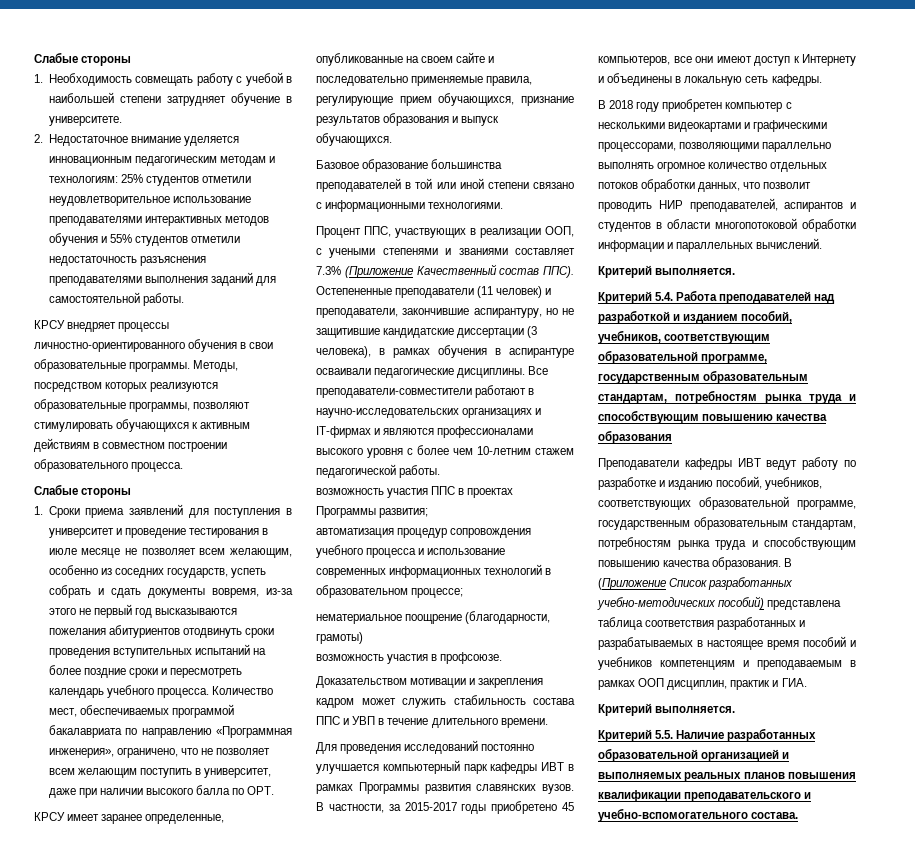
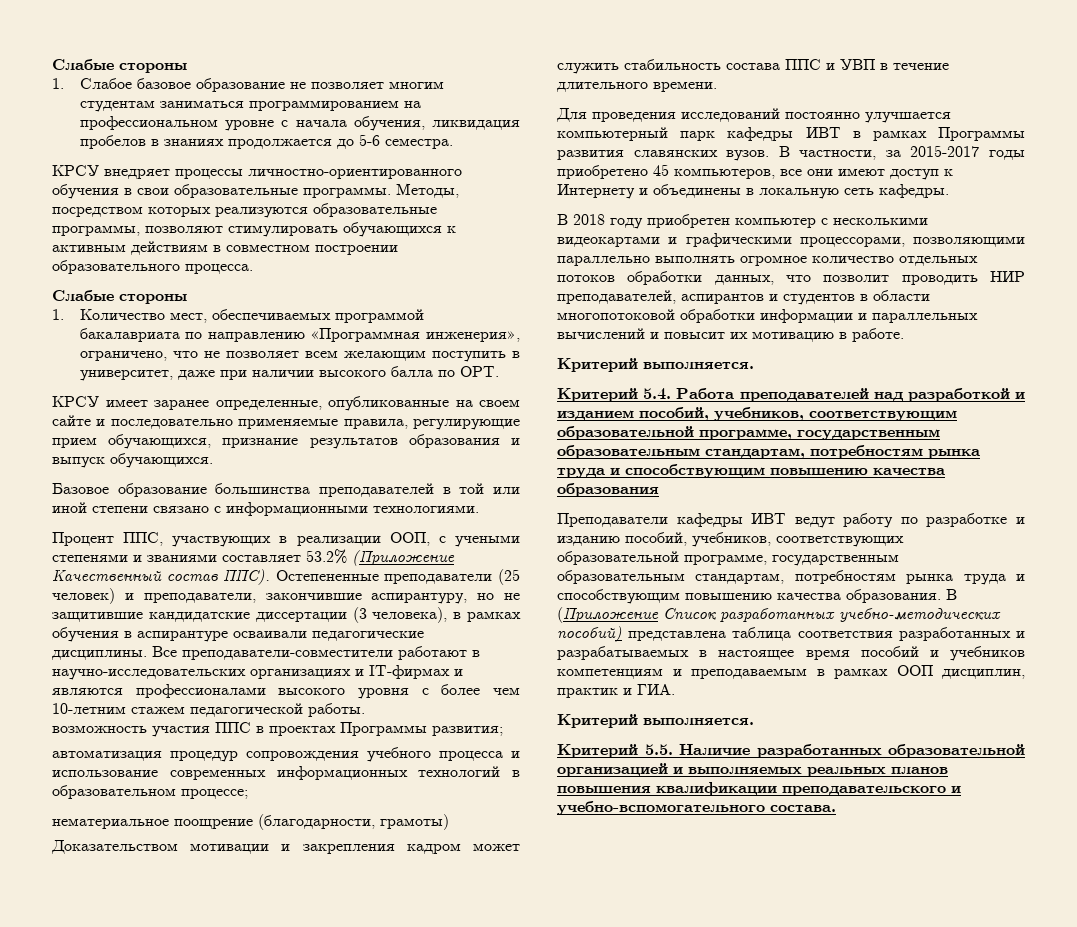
[34,52,132,66] [34,72,292,86] [48,92,292,106] [48,116,122,126] [34,134,239,146] [48,156,276,166] [48,174,252,186] [48,196,251,206] [48,216,269,226] [48,233,241,246] [48,256,206,266] [48,272,277,286] [48,292,184,306] Слабые стороны // 1. Необходимость совмещать работу с учебой в наибольшей степени затрудняет обучение в университете. // 2. Недостаточное внимание уделяется инновационным педагогическим методам и технологиям: 25% студентов отметили неудовлетворительное использование преподавателями интерактивных методов обучения и 55% студентов отметили недостаточность разъяснения преподавателями выполнения заданий для самостоятельной работы. -> [52,59,187,73] [52,78,444,92] [79,100,421,112] [79,116,520,131] [79,134,453,149] Слабые стороны // 1. Слабое базовое образование не позволяет многим студентам заниматься программированием на профессиональном уровне с начала обучения, ликвидация пробелов в знаниях продолжается до 5-6 семестра.
[48,504,292,518] [48,528,269,538] [48,548,292,558] [48,565,267,578] [48,585,293,598] [48,604,238,618] [48,625,275,638] [48,644,267,658] [48,665,243,678] [48,685,209,698] Сроки приема заявлений для поступления в университет и проведение тестирования в июле месяце не позволяет всем желающим, особенно из соседних государств, успеть собрать и сдать документы вовремя, из-за этого не первый год высказываются пожелания абитуриентов отодвинуть сроки проведения вступительных испытаний на более поздние сроки и пересмотреть календарь учебного процесса. -> (64, 314) none
[316,266,341,275] 7.3% -> [306,549,347,564] 53.2%
[477,286,494,298] (11 -> [498,569,520,585] (25
[316,652,503,664] // возможность участия в профсоюзе. -> (449, 822) none
[756,238,823,249] вычислений. -> [557,328,904,342] вычислений и повысит их мотивацию в работе.

